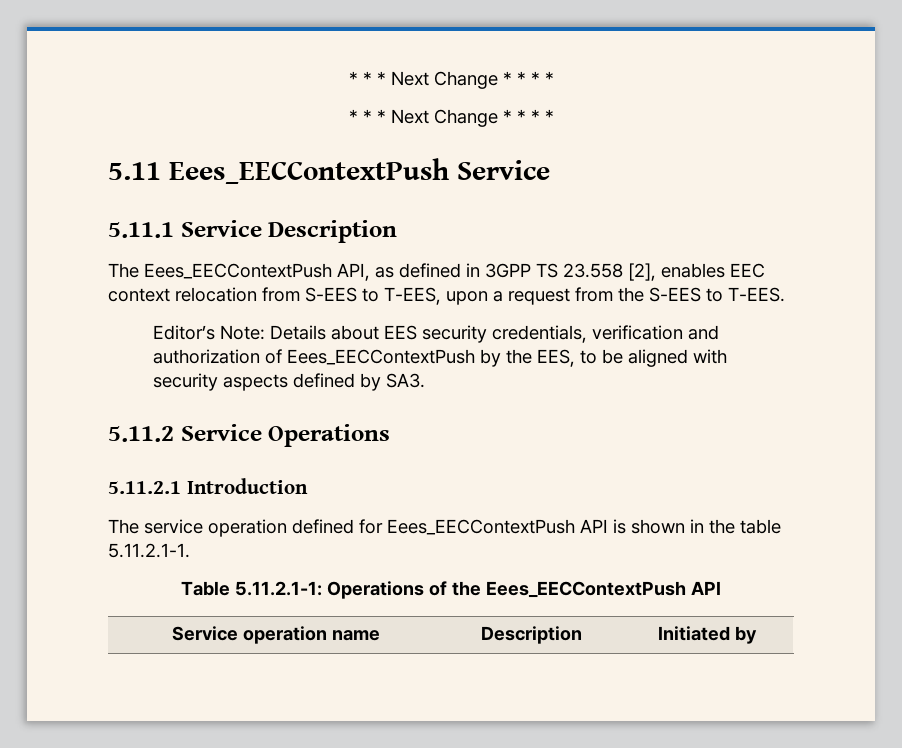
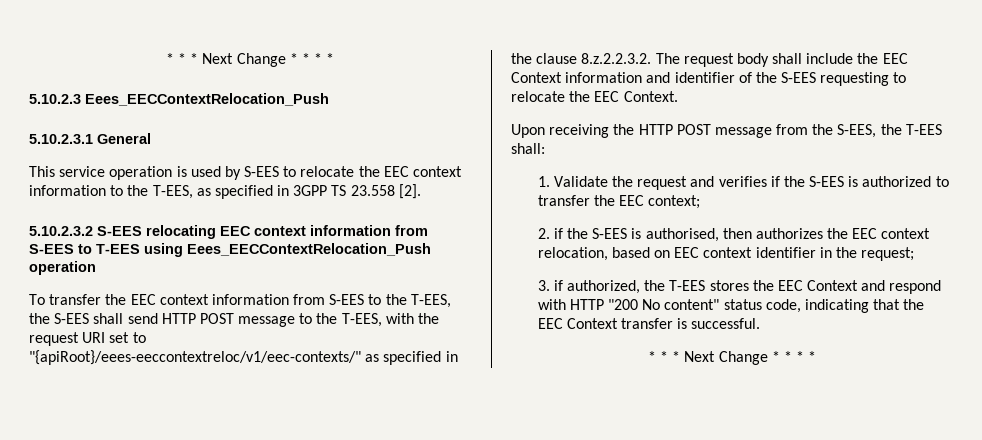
[348,71,554,89] [348,109,554,127] [108,158,550,184] [108,220,398,243] [108,263,765,281] [108,287,785,305] [152,325,719,343] [152,349,727,367] [152,373,425,391] [108,424,391,447] [108,478,308,494] [108,519,781,537] [108,543,190,558] [181,581,721,599] [172,626,380,644] [481,626,582,644] [657,626,757,644] * * * Next Change * * * * // * * * Next Change * * * * // 5.11 Eees_EECContextPush Service // 5.11.1 Service Description // The Eees_EECContextPush API, as defined in 3GPP TS 23.558 [2], enables EEC context relocation from S-EES to T-EES, upon a request from the S-EES to T-EES. // Editor’s Note: Details about EES security credentials, verification and authorization of Eees_EECContextPush by the EES, to be aligned with security aspects defined by SA3. // 5.11.2 Service Operations // 5.11.2.1 Introduction // The service operation defined for Eees_EECContextPush API is shown in the table 5.11.2.1-1. // Table 5.11.2.1-1: Operations of the Eees_EECContextPush API // Service operation name | Description | Initiated by -> [165,53,335,67] [29,93,329,106] [29,133,151,144] [29,166,463,180] [29,184,421,199] [29,225,428,239] [29,243,431,257] [29,261,96,275] [29,294,451,308] [29,313,440,327] [29,332,146,346] [29,350,458,365] [511,53,908,67] [511,72,907,86] [511,91,678,102] [511,124,942,138] [511,143,545,154] [537,176,949,190] [537,195,701,209] [537,228,931,242] [537,247,915,261] [537,280,942,294] [537,299,925,313] [537,318,761,329] [647,351,817,365] * * * Next Change * * * * // 5.10.2.3 Eees_EECContextRelocation_Push // 5.10.2.3.1 General // This service operation is used by S-EES to relocate the EEC context information to the T-EES, as specified in 3GPP TS 23.558 [2]. // 5.10.2.3.2 S-EES relocating EEC context information from S-EES to T-EES using Eees_EECContextRelocation_Push operation // To transfer the EEC context information from S-EES to the T-EES, the S-EES shall send HTTP POST message to the T-EES, with the request URI set to "{apiRoot}/eees-eeccontextreloc/v1/eec-contexts/" as specified in the clause 8.z.2.2.3.2. The request body shall include the EEC Context information and identifier of the S-EES requesting to relocate the EEC Context. // Upon receiving the HTTP POST message from the S-EES, the T-EES shall: // 1. Validate the request and verifies if the S-EES is authorized to transfer the EEC context; // 2. if the S-EES is authorised, then authorizes the EEC context relocation, based on EEC context identifier in the request; // 3. if authorized, the T-EES stores the EEC Context and respond with HTTP "200 No content" status code, indicating that the EEC Context transfer is successful. // * * * Next Change * * * *

